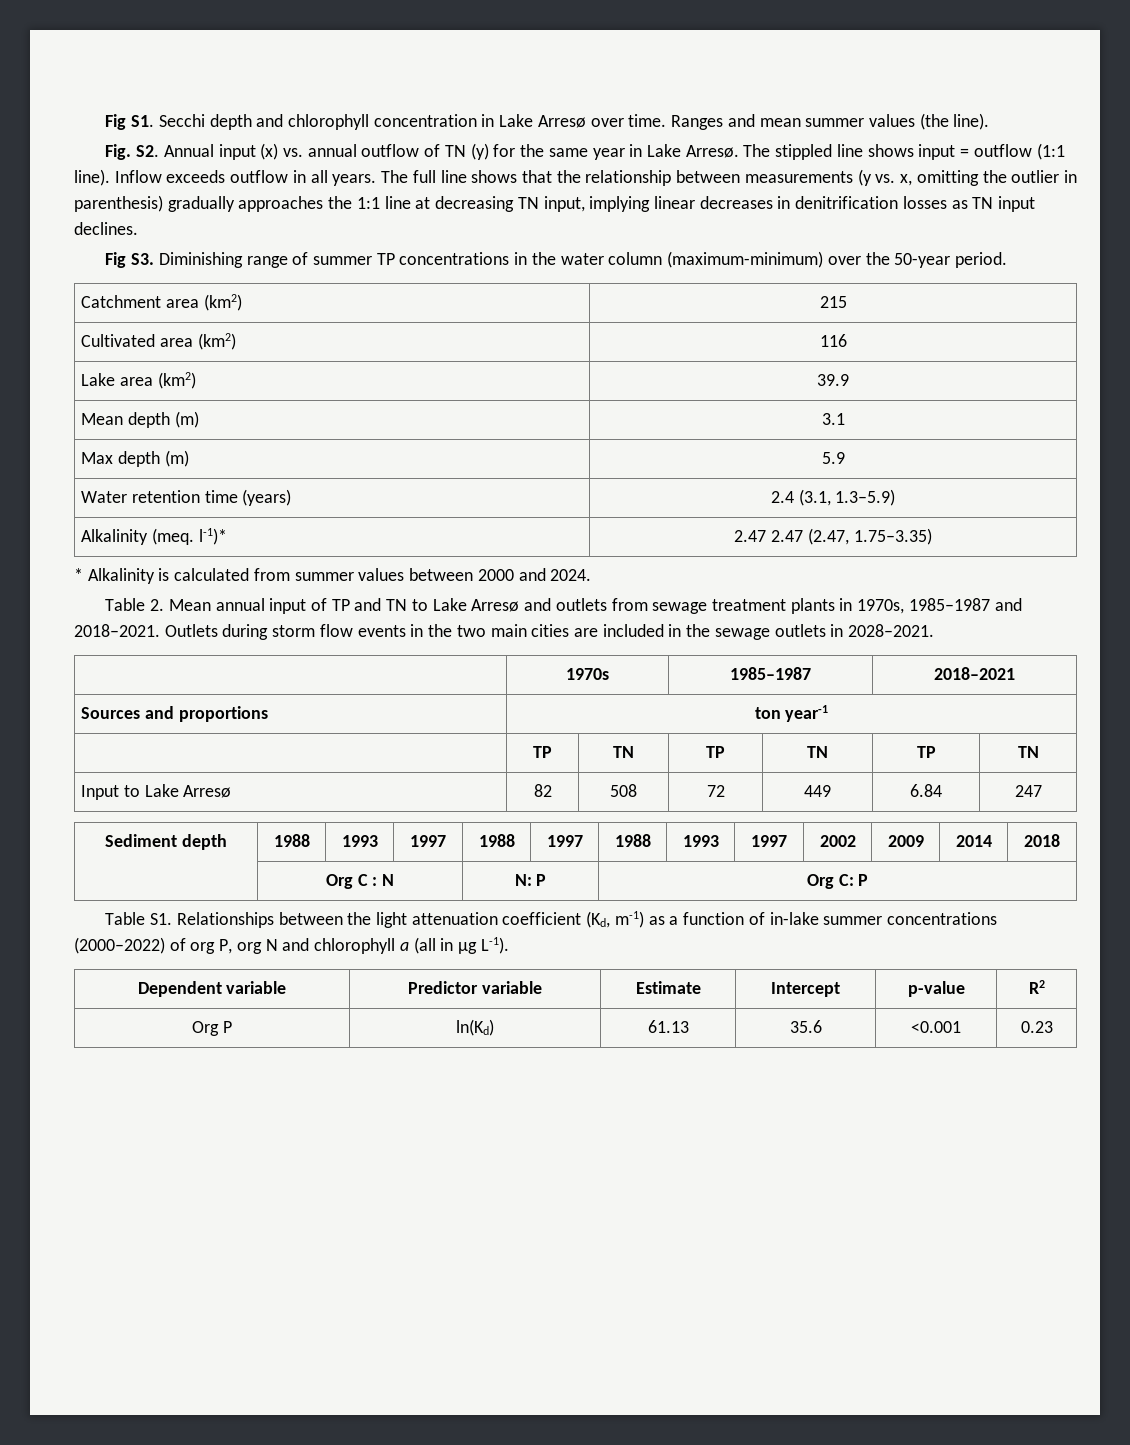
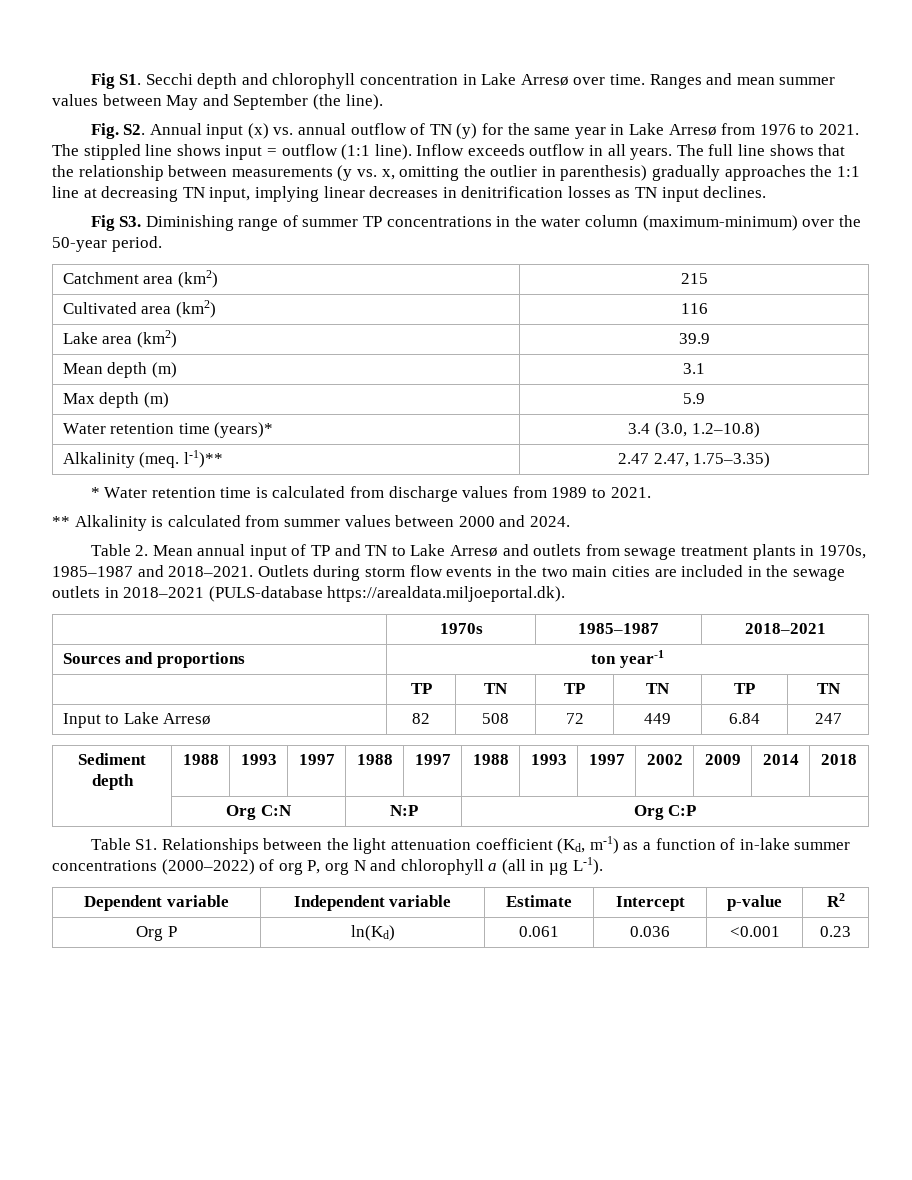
(916, 120) none -> [102,94,309,110] between May and September
[685,145,739,158] Arresø. -> [668,123,859,136] Arresø from 1976 to 2021.
[242,489,292,506] [770,489,896,506] (years) | 2.4 (3.1, 1.3–5.9) -> [214,422,274,438] [628,422,760,438] (years)* | 3.4 (3.0, 1.2–10.8)
[198,528,227,545] [734,528,849,545] l-1)* | 2.47 2.47 (2.47, -> [183,450,223,468] [617,453,689,467] l-1)** | 2.47 2.47,
(83, 574) none -> [104,486,651,502] [52,516,70,527] Water retention time is calculated from discharge values from 1989 to 2021. // **
[848,624,935,637] 2028–2021. -> [123,586,566,602] 2018–2021 (PULS-database https://arealdata.miljoeportal.dk).
[357,874,395,886] [514,874,547,886] [806,874,869,889] C : N | N: P | Org C: P -> [260,805,292,816] [389,805,418,816] [633,805,697,820] C:N | N:P | Org C:P
[408,981,479,994] Predictor -> [293,895,385,911] Independent
[647,1020,689,1033] [789,1020,822,1033] 61.13 | 35.6 -> [519,926,559,937] [630,926,670,937] 0.061 | 0.036

